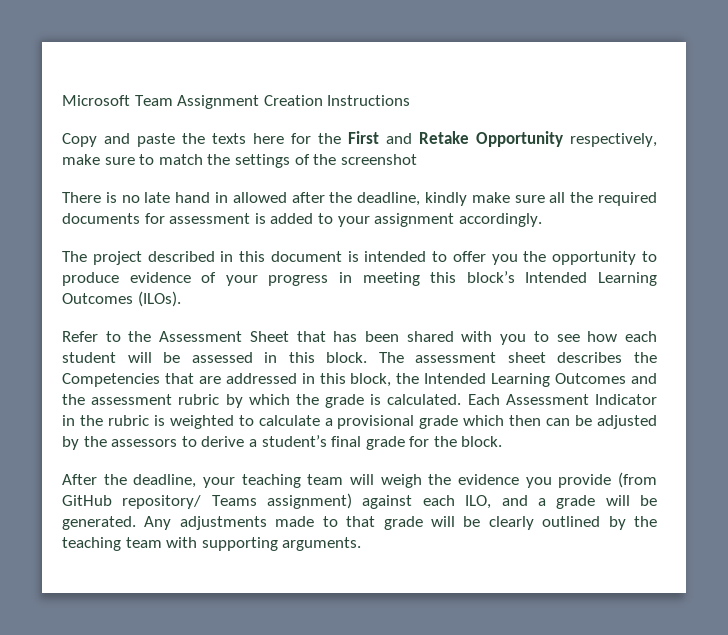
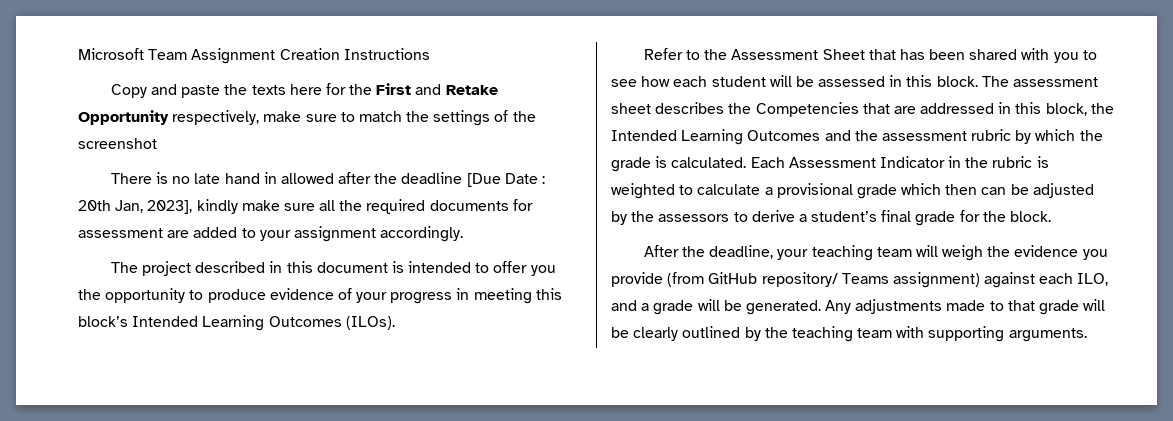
[357,192,421,206] deadline, -> [401,172,546,187] [78,200,193,214] deadline [Due Date : 20th Jan, 2023],
[254,213,266,224] is -> [167,230,190,238] are

